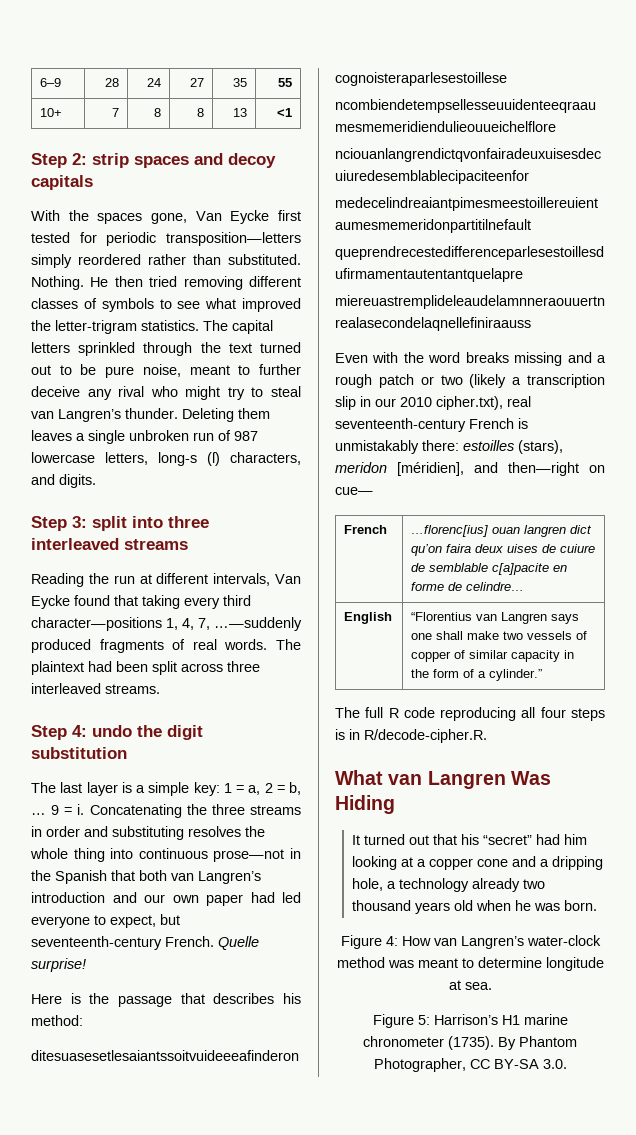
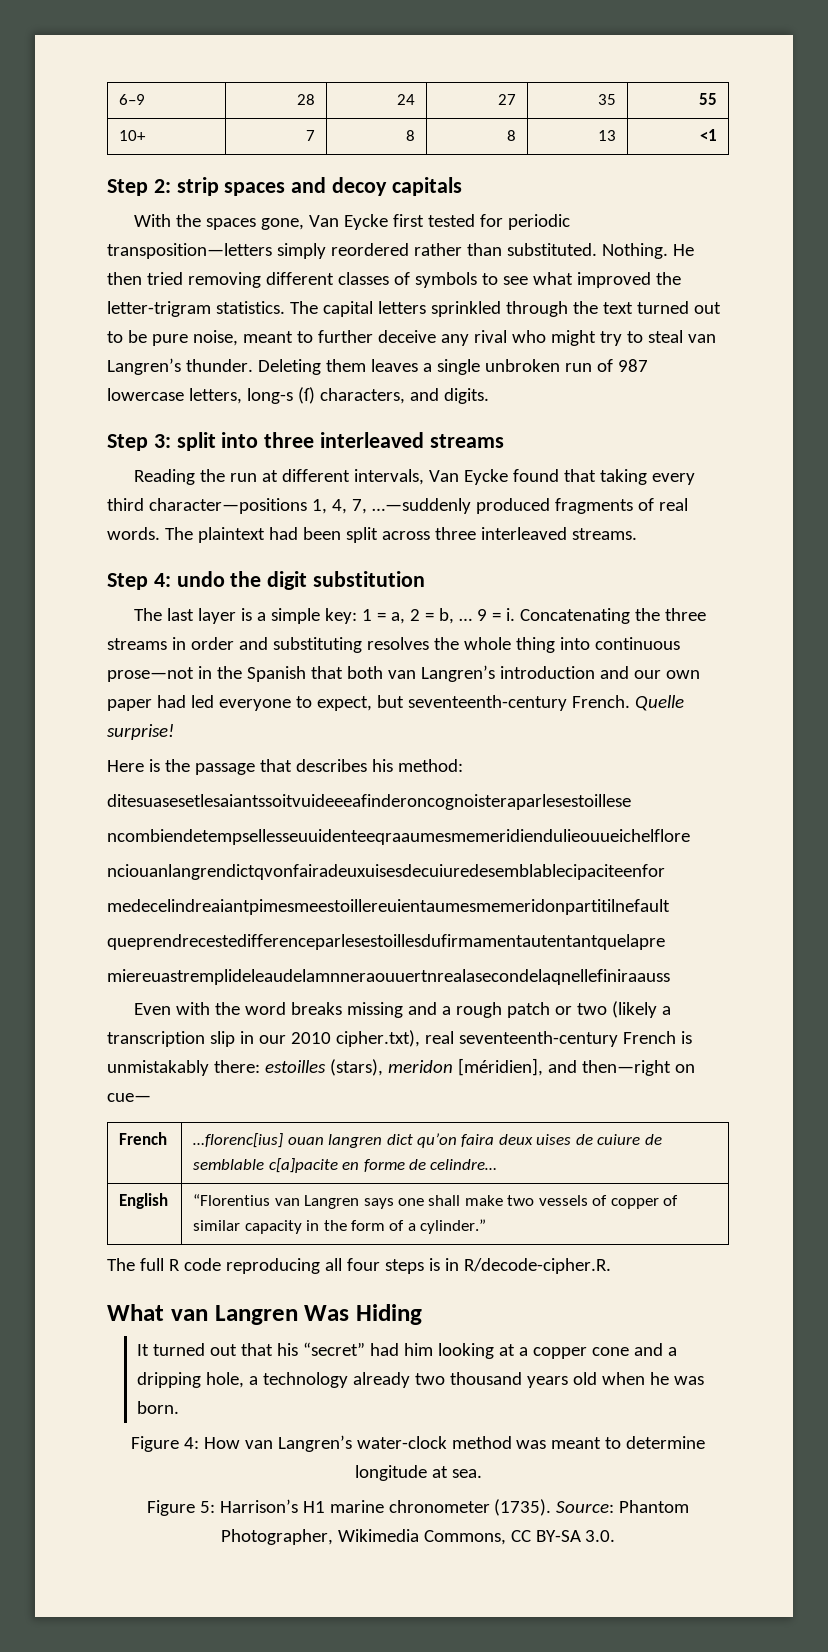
[498,1037,516,1050] By -> [556,1501,615,1513] Source:
(466, 1065) none -> [337,1529,506,1545] Wikimedia Commons,

